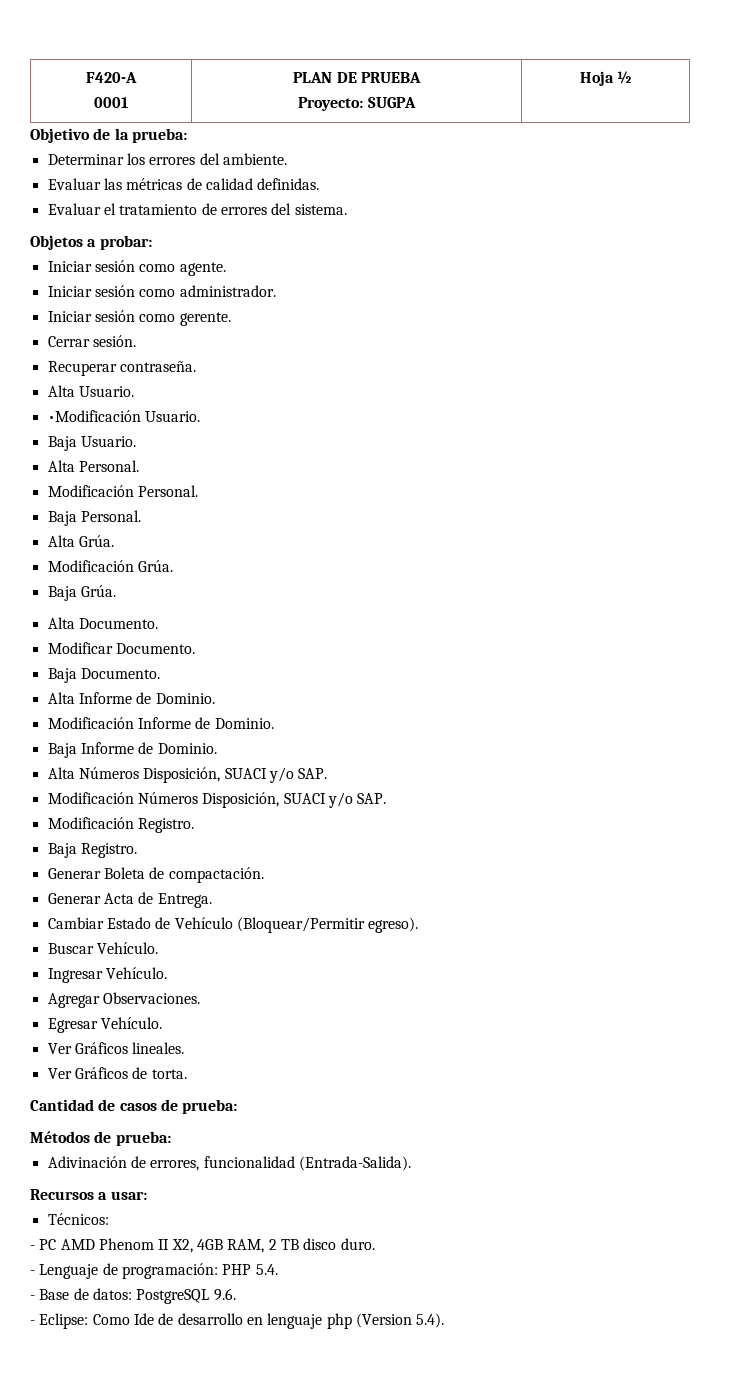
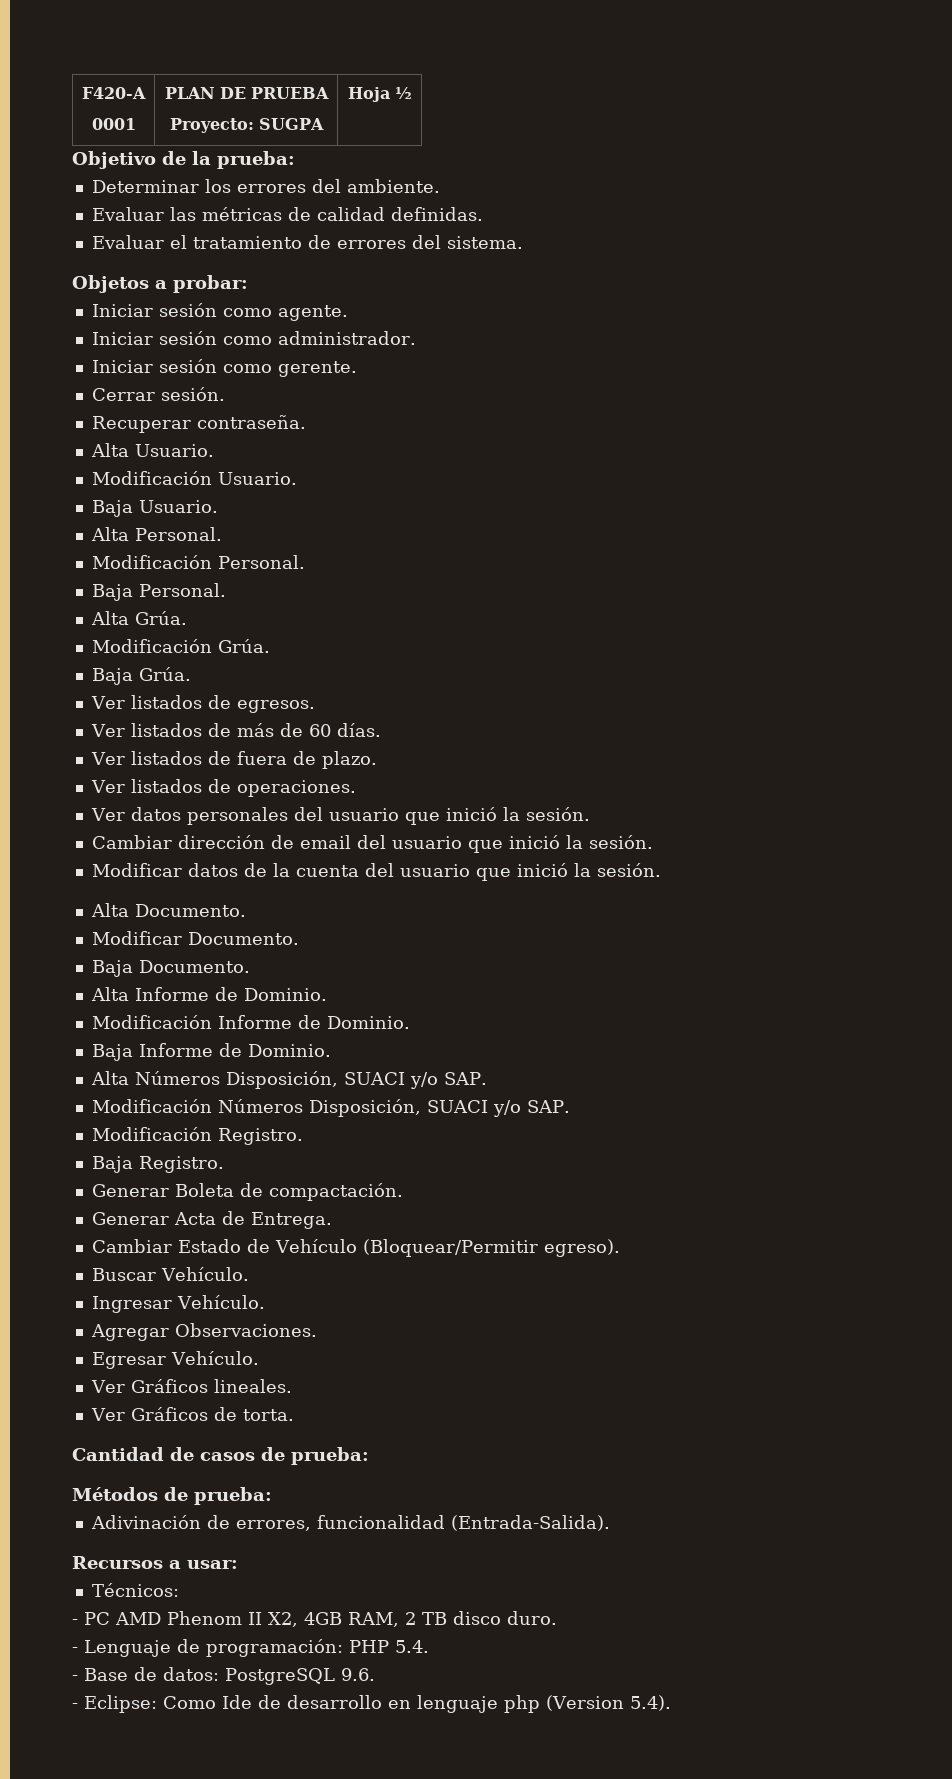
[47,410,141,422] •Modificación -> [91,471,212,485] Modificación
(116, 591) none -> [90,695,315,713] [90,723,381,737] [90,751,377,769] [90,779,356,797] [90,807,590,825] [91,835,653,853] [91,863,661,881] // Ver listados de egresos. // Ver listados de más de 60 días. // Ver listados de fuera de plazo. // Ver listados de operaciones. // Ver datos personales del usuario que inició la sesión. // Cambiar dirección de email del usuario que inició la sesión. // Modificar datos de la cuenta del usuario que inició la sesión.

